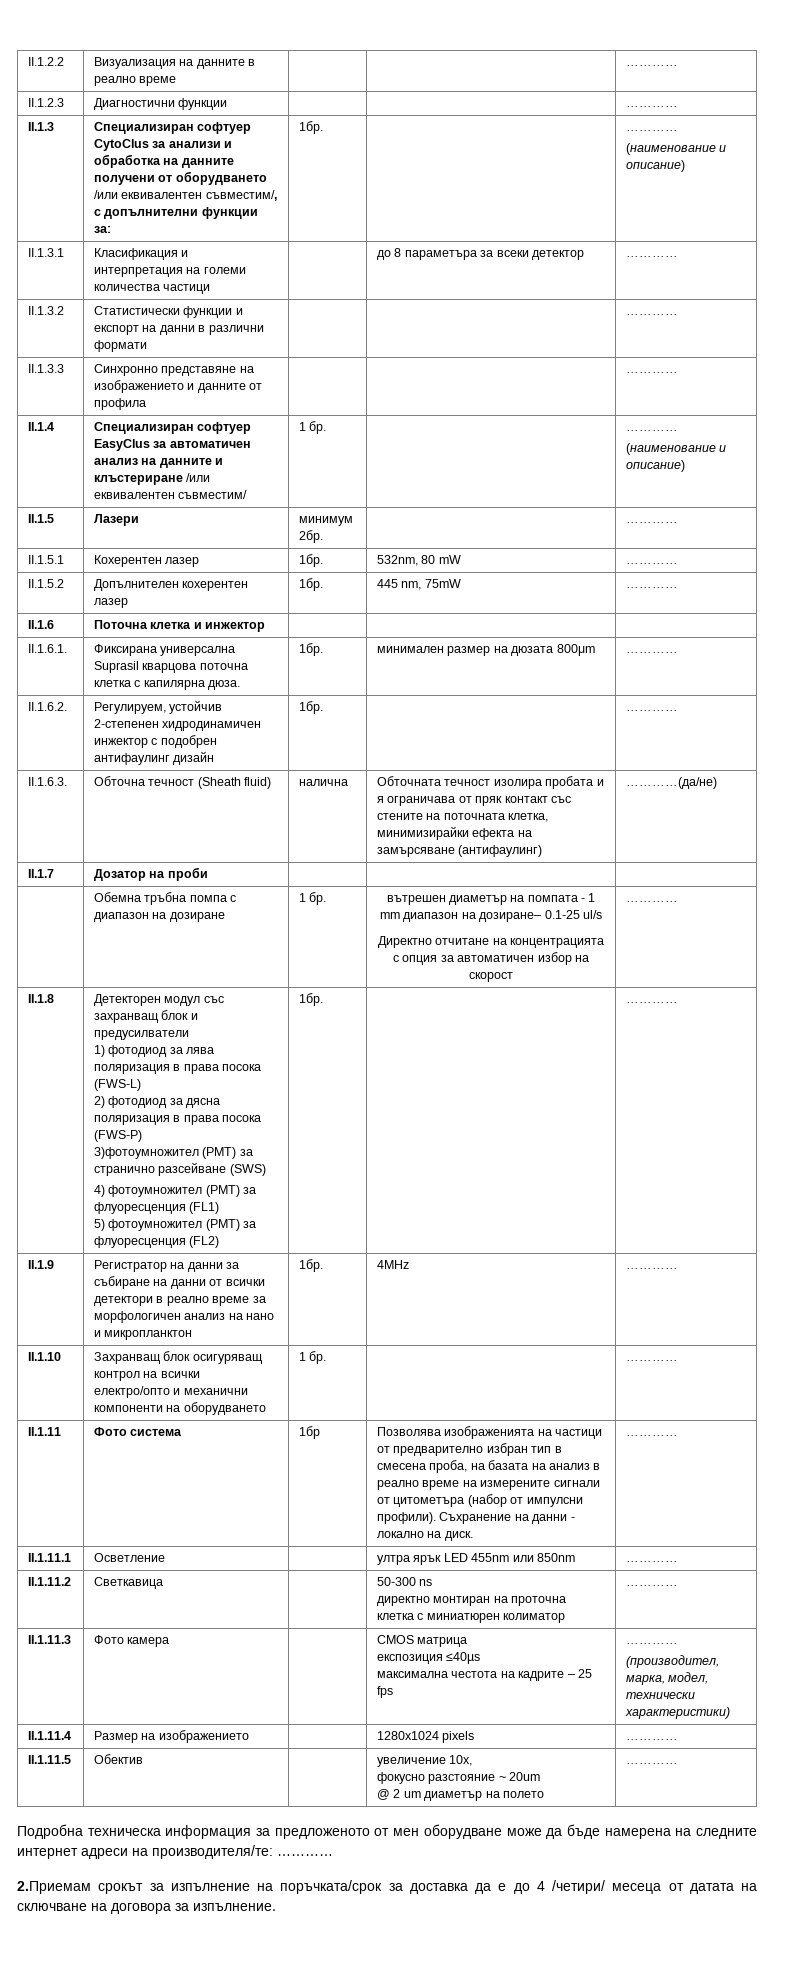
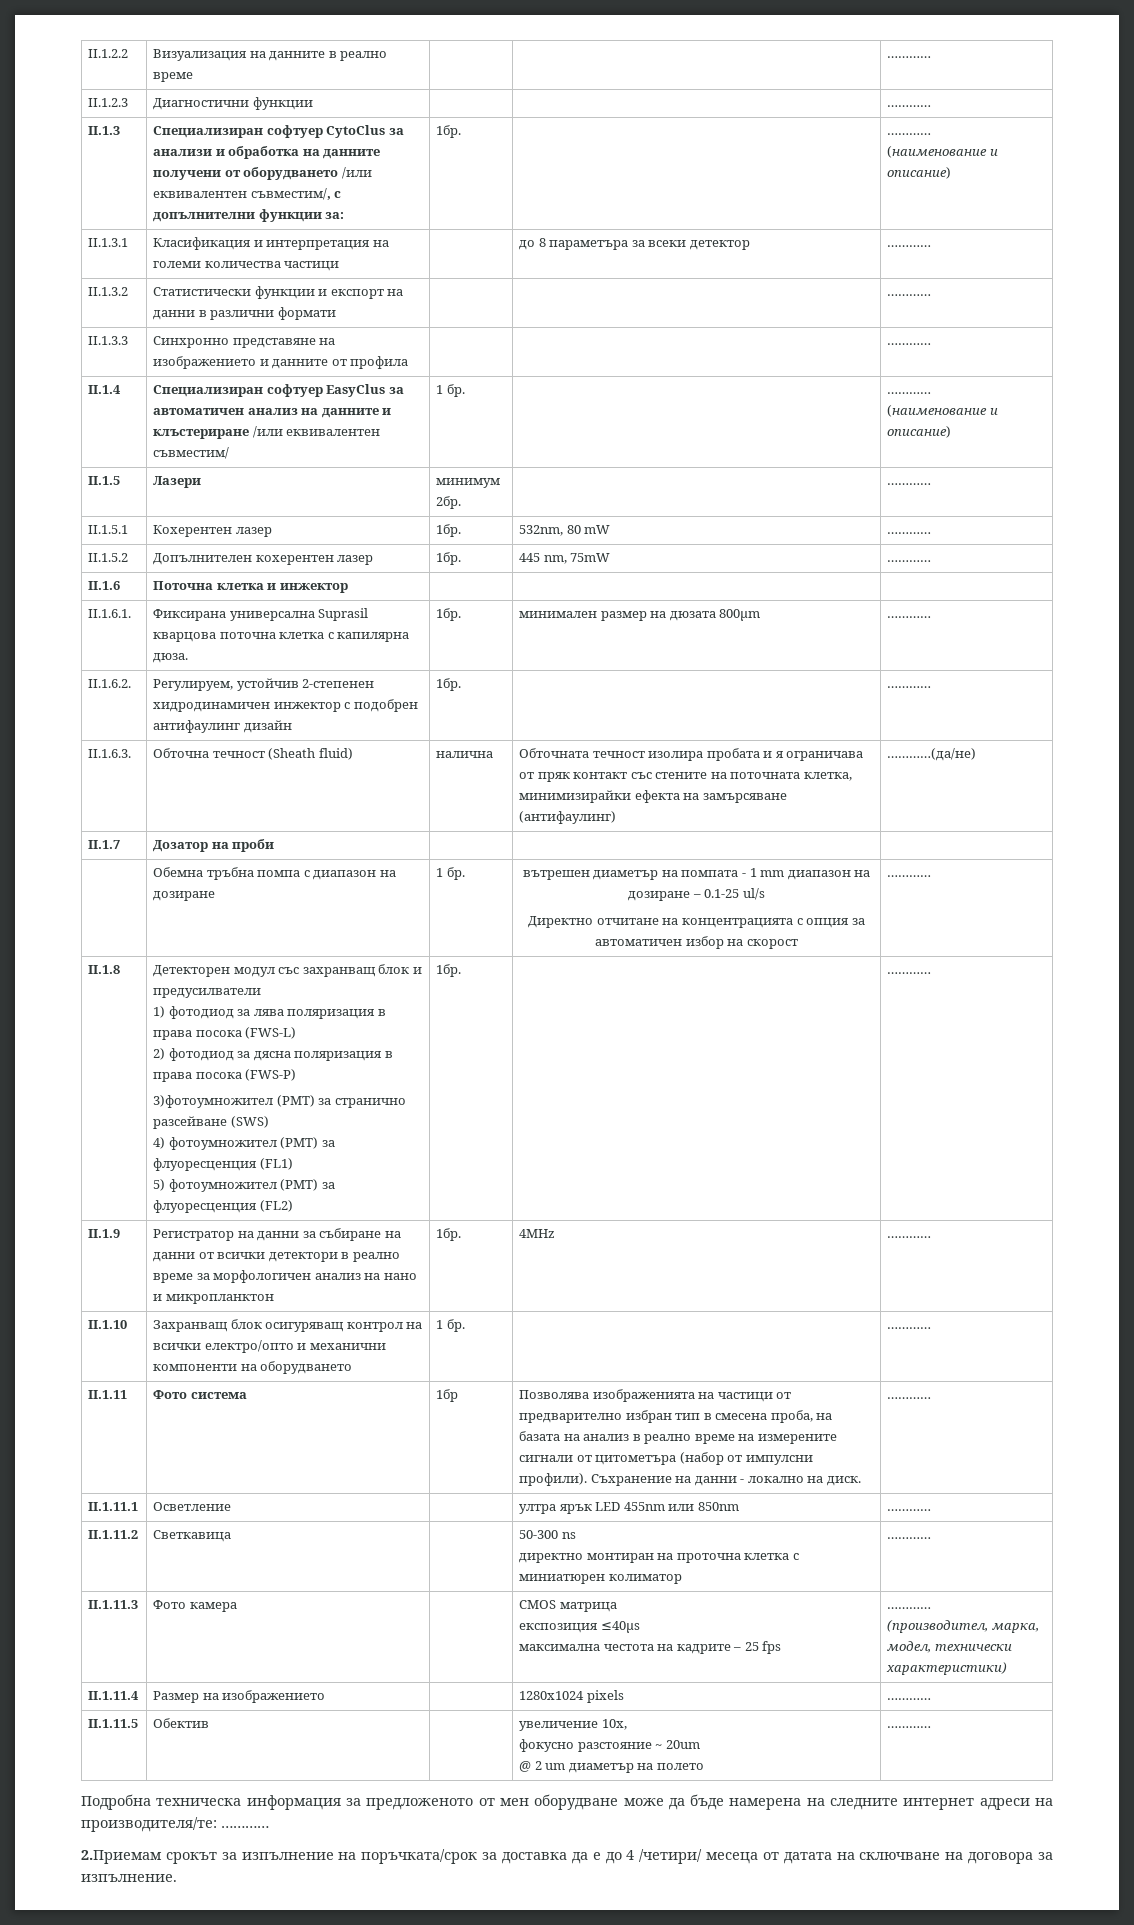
[479,912,542,922] дозиране– -> [628,891,701,901] дозиране –

